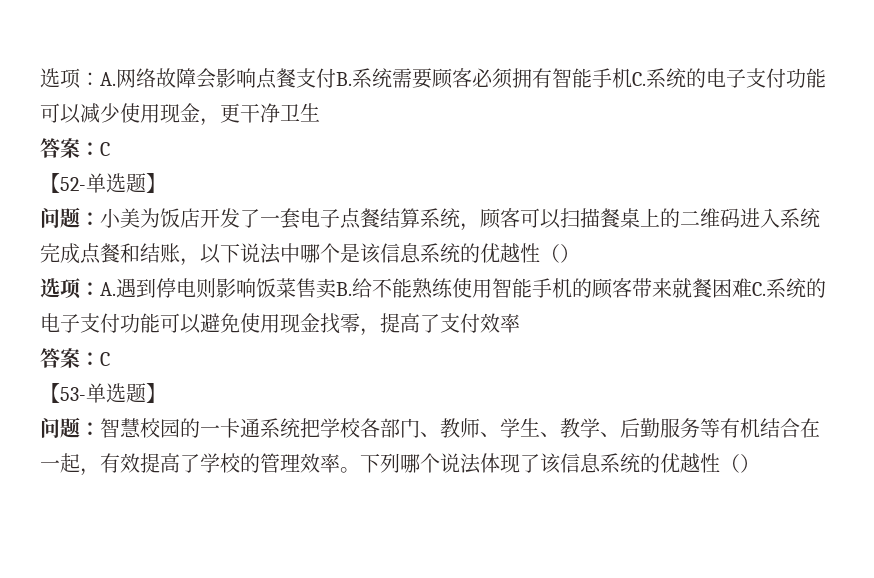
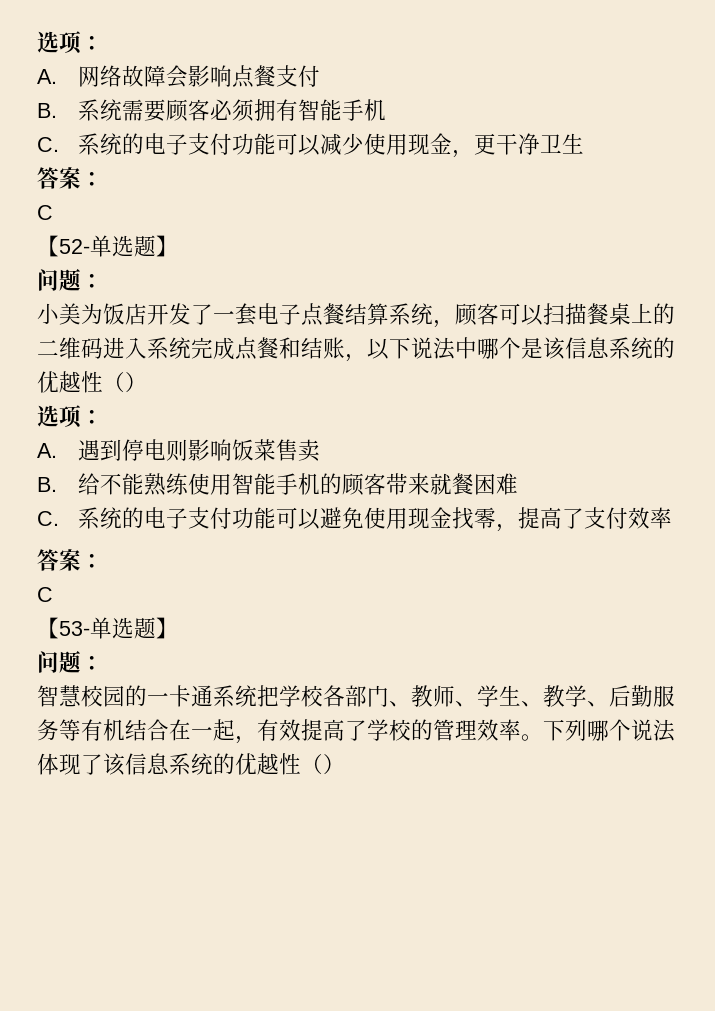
[40,68,100,89] 选项： -> [37,31,103,54] 选项： //
(336, 78) none -> (320, 76) //
(632, 78) none -> (386, 110) //
(100, 149) none -> (103, 179) //
(100, 219) none -> (103, 281) //
(100, 289) none -> (103, 417) //
(336, 288) none -> (320, 450) //
(752, 288) none -> (518, 484) //
(100, 359) none -> (103, 561) //
(100, 429) none -> (103, 663) //

